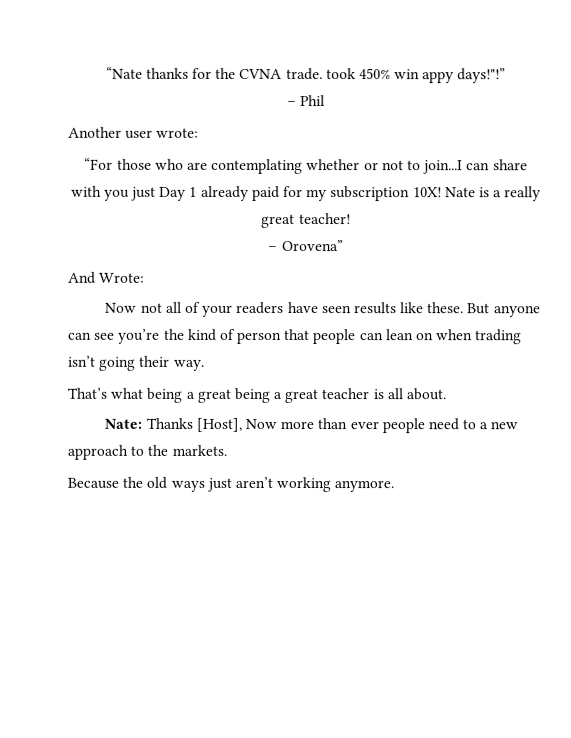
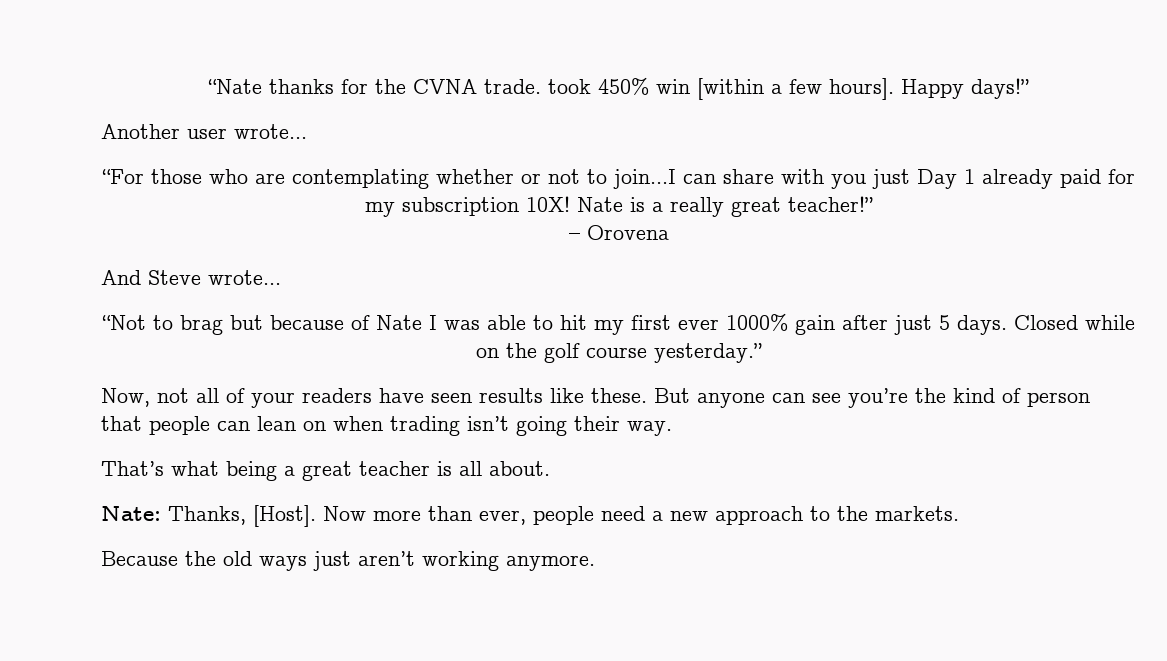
[422,68,507,84] [286,95,326,107] appy days!"!” // – Phil -> [697,78,1029,100] [within a few hours]. Happy days!”
[156,127,200,138] wrote: -> [234,124,307,139] wrote...
[298,213,351,225] [268,239,344,252] teacher! // – Orovena” -> [788,196,873,212] [568,225,669,240] teacher!” // – Orovena
[99,272,146,283] [105,302,138,313] Wrote: // Now -> [148,270,281,285] [101,313,1135,335] [476,343,762,363] [101,388,150,407] Steve wrote... // “Not to brag but because of Nate I was able to hit my first ever 1000% gain after just 5 days. Closed while on the golf course yesterday.” // Now,
[233,387,319,404] being a great -> (352, 471) none
[145,417,242,432] Thanks [Host], -> [168,505,316,527] Thanks, [Host].
[349,421,379,430] ever -> [479,510,526,525] ever,
[462,419,477,430] to -> (645, 513) none

